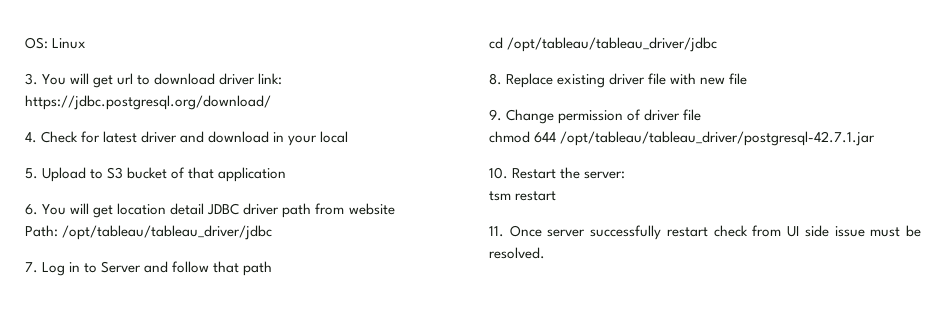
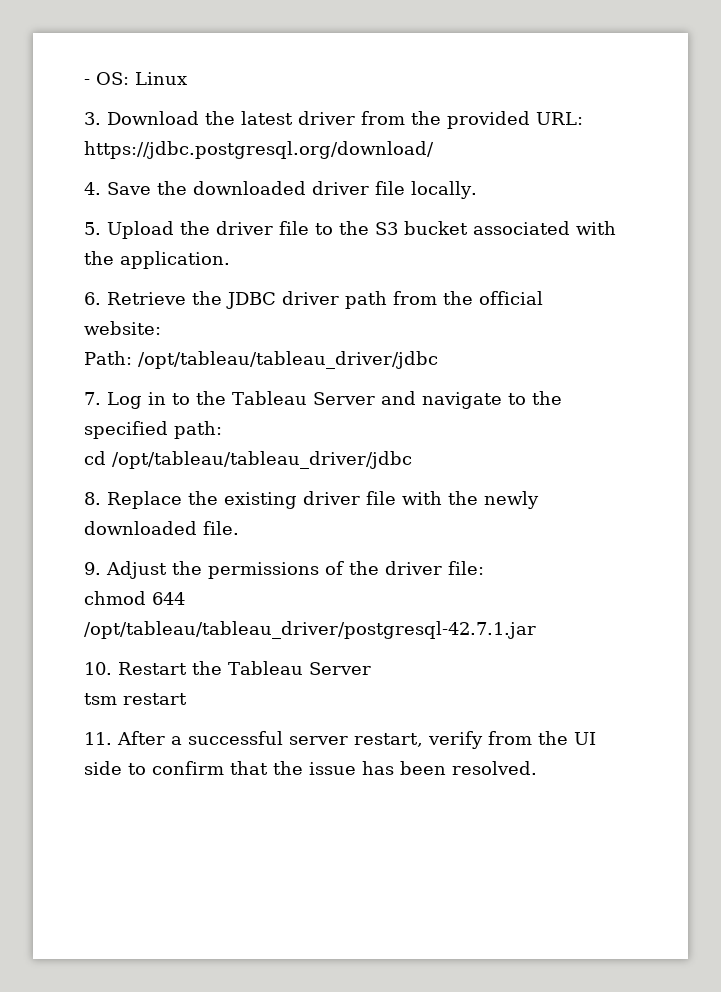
(25, 43) none -> [84,79,90,85] -
[42,73,283,88] [25,95,271,110] [25,131,349,146] [25,167,287,182] [25,203,205,218] You will get url to download driver link: https://jdbc.postgresql.org/download/ // 4. Check for latest driver and download in your local // 5. Upload to S3 bucket of that application // 6. You will get location detail -> [107,111,583,129] [84,141,434,159] [84,181,477,199] [84,221,616,239] [84,251,230,269] [84,291,222,305] Download the latest driver from the provided URL: https://jdbc.postgresql.org/download/ // 4. Save the downloaded driver file locally. // 5. Upload the driver file to the S3 bucket associated with the application. // 6. Retrieve the
[348,203,395,215] website -> [443,291,543,305] [84,321,161,335] the official website:
[101,261,273,276] Server and follow that path -> [196,391,562,409] [84,421,222,439] the Tableau Server and navigate to the specified path:
(554, 80) none -> [188,491,218,505] the
[700,73,748,85] [489,109,702,124] new file // 9. Change permission of driver file -> [448,491,539,509] [84,521,239,535] [84,561,484,579] the newly downloaded file. // 9. Adjust the permissions of the driver file:
[584,171,626,179] server: -> [228,661,371,675] Tableau Server
[509,225,922,240] Once server successfully restart check from UI side issue must be -> [117,731,596,749] [84,761,446,775] After a successful server restart, verify from the UI side to confirm that the issue has been

